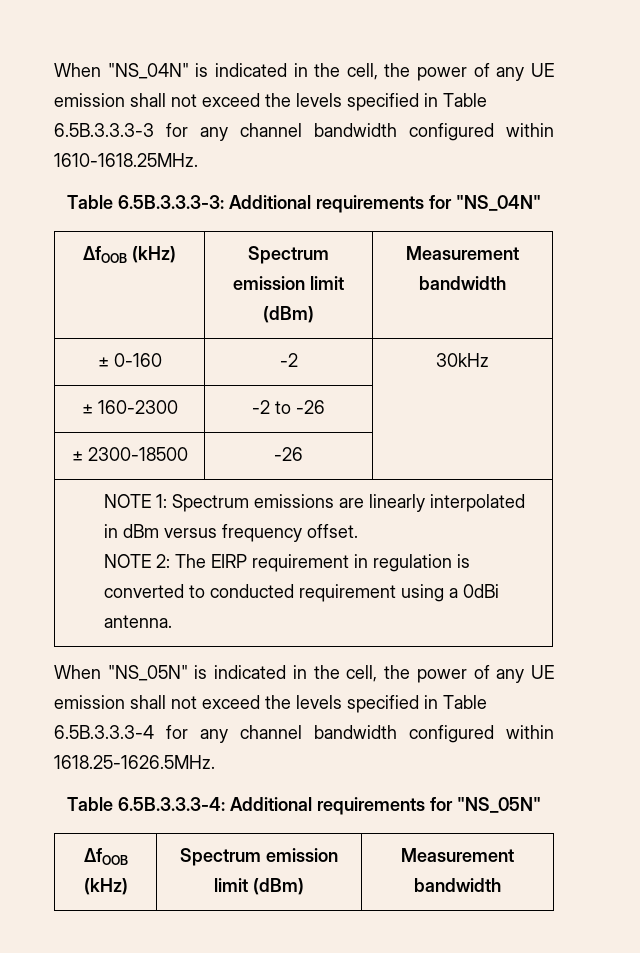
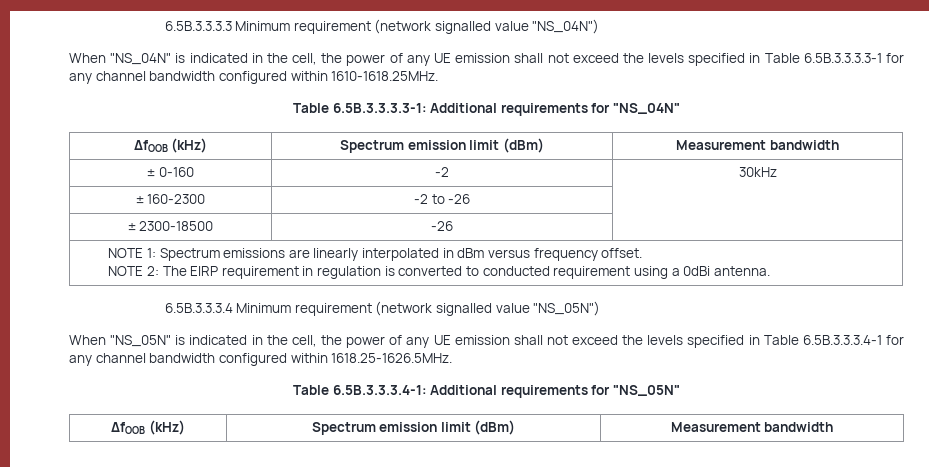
(54, 70) none -> [164,19,600,34] 6.5B.3.3.3.3 Minimum requirement (network signalled value "NS_04N") //
[54,123,154,137] 6.5B.3.3.3-3 -> [803,53,882,63] 6.5B.3.3.3.3-1
[118,195,224,209] 6.5B.3.3.3-3: -> [332,103,427,113] 6.5B.3.3.3.3-1:
(173, 621) none -> [164,301,601,316] // 6.5B.3.3.3.4 Minimum requirement (network signalled value "NS_05N")
[54,725,154,739] 6.5B.3.3.3-4 -> [802,335,882,345] 6.5B.3.3.3.4-1
[118,797,225,811] 6.5B.3.3.3-4: -> [332,385,427,395] 6.5B.3.3.3.4-1:

